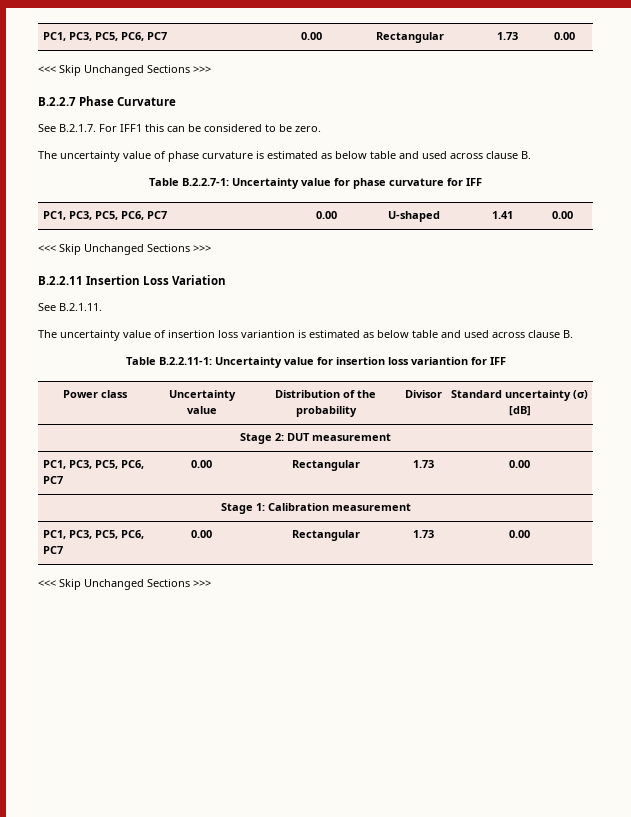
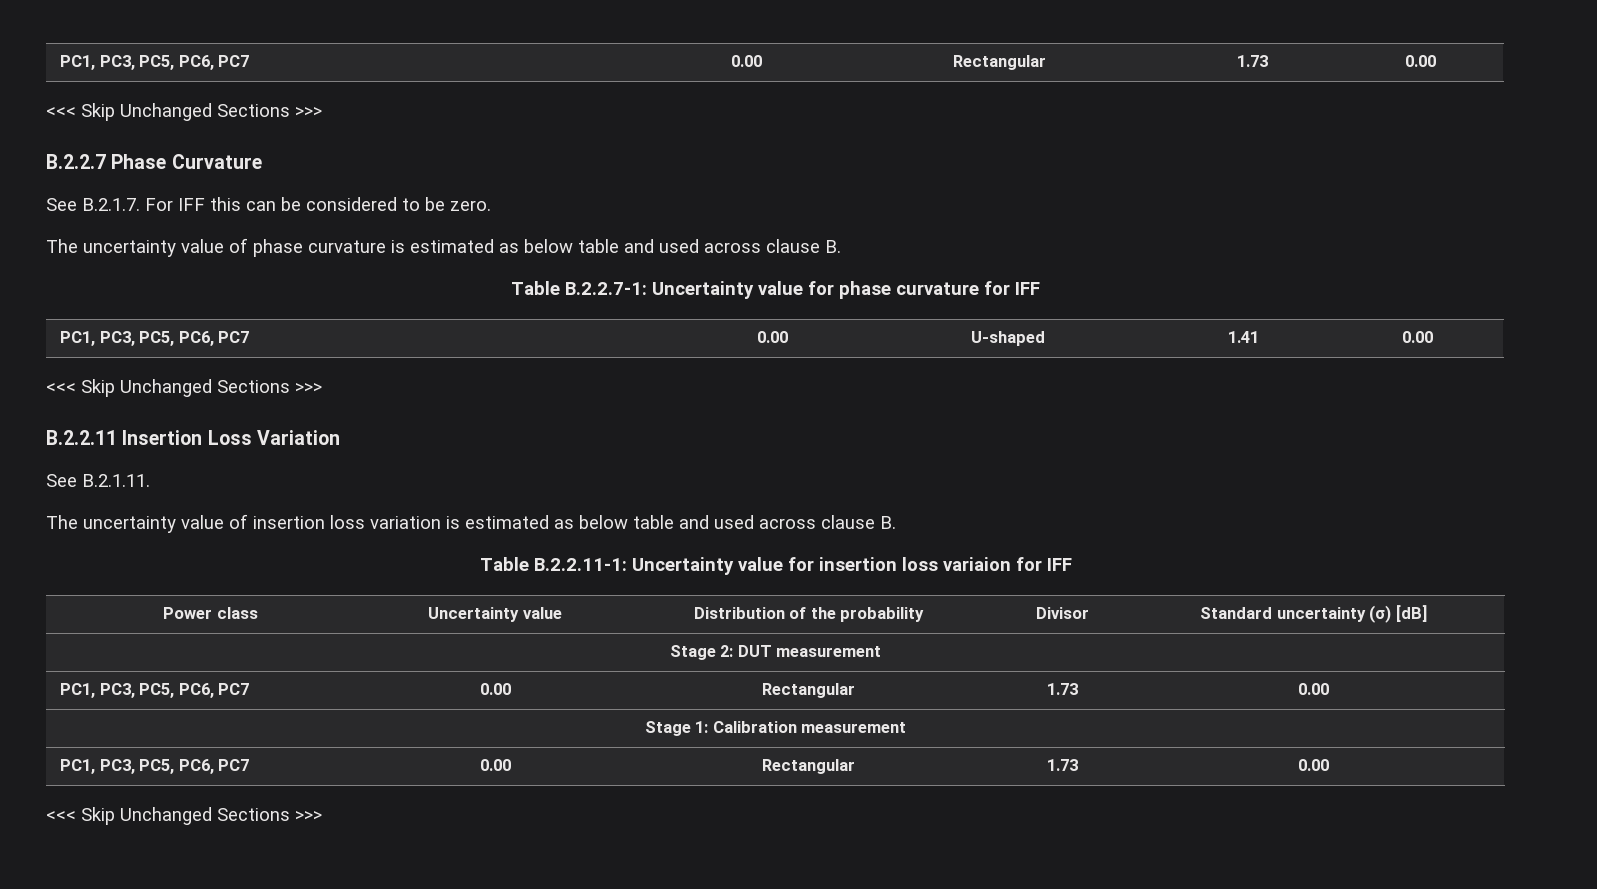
[120,124,142,132] IFF1 -> [178,198,205,211] IFF
[241,330,295,338] variantion -> [370,516,441,529] variation
[410,357,468,365] variantion -> [942,557,1011,571] variaion

